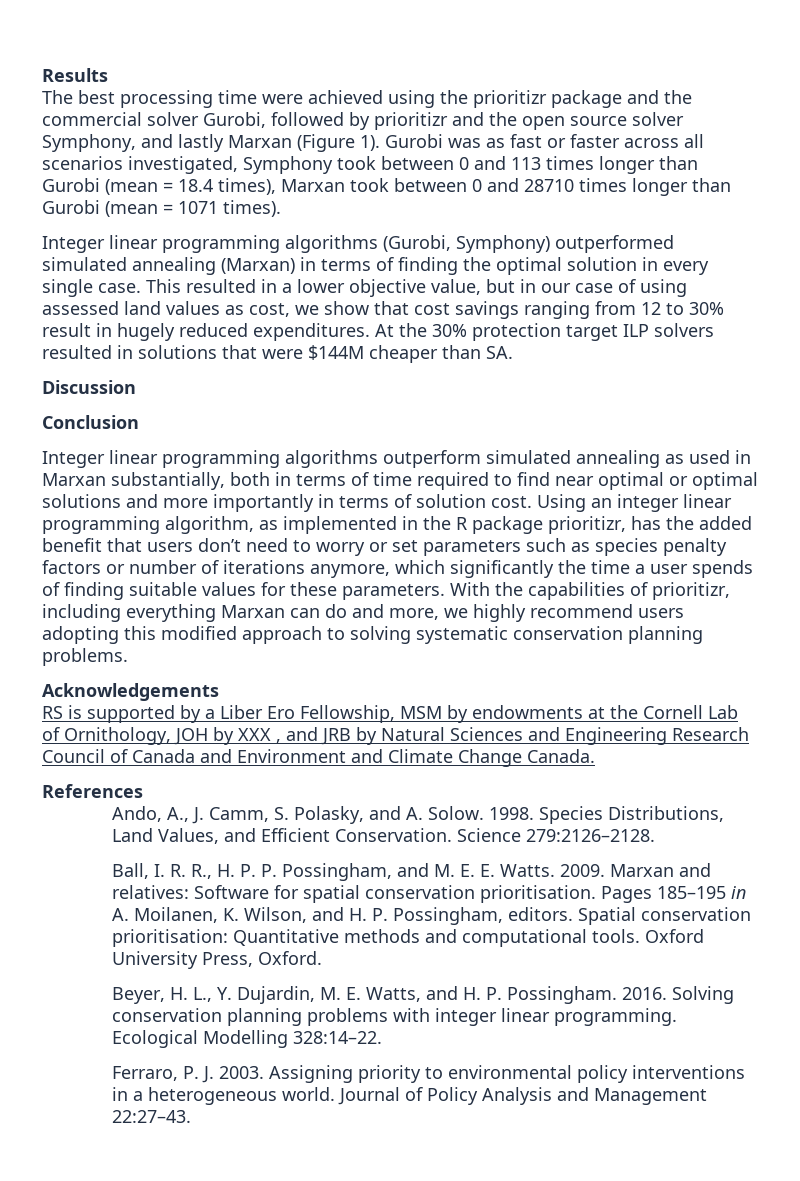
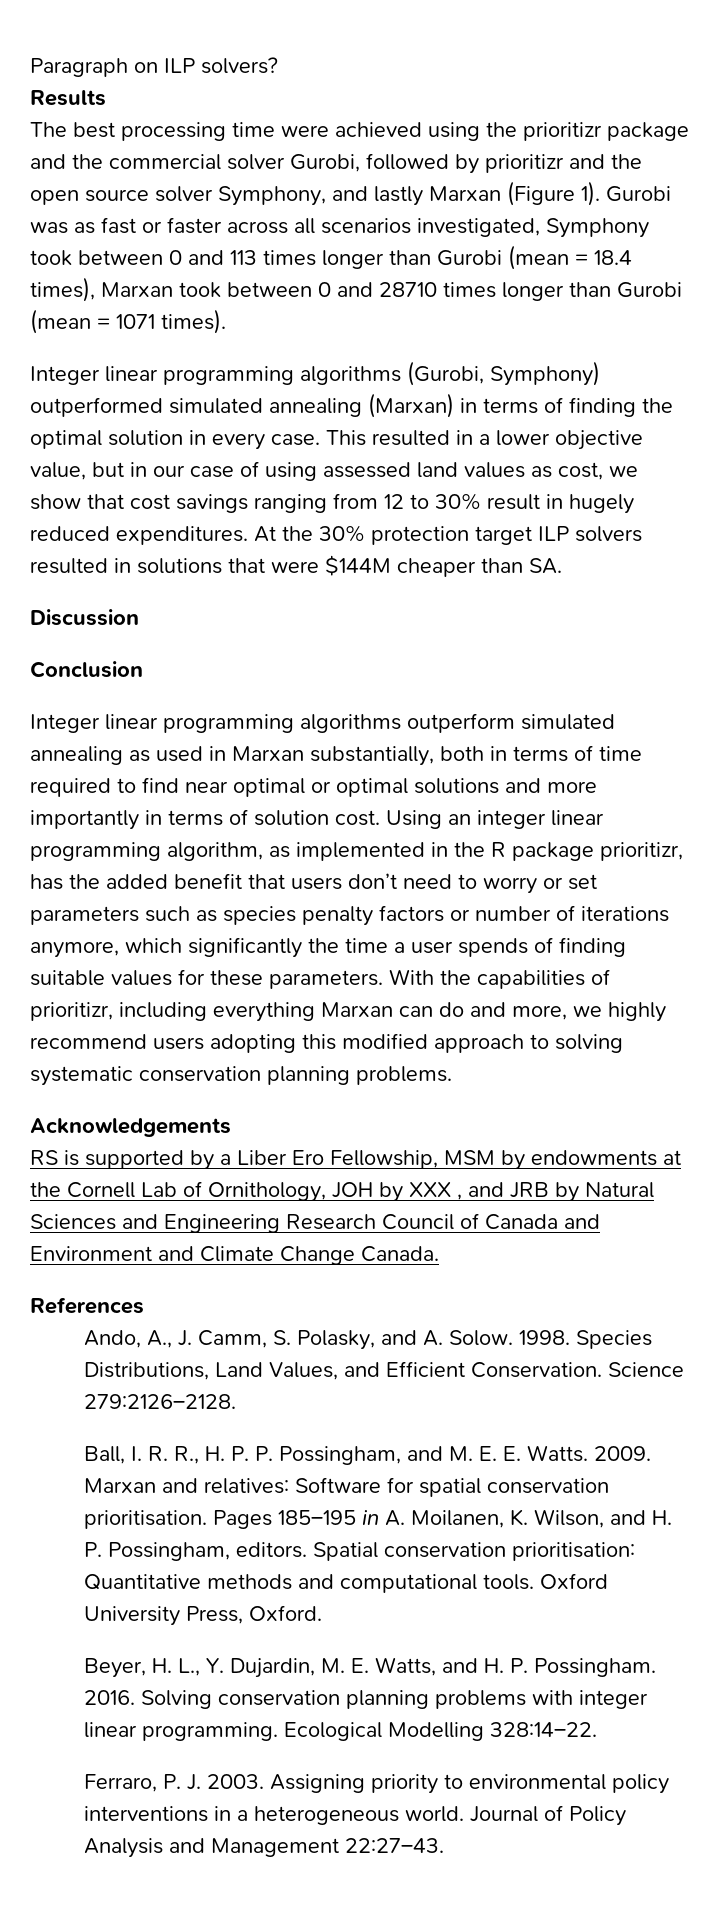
(42, 75) none -> [30,57,278,77] Paragraph on ILP solvers? //
[42,279,93,297] single -> (265, 441) none

